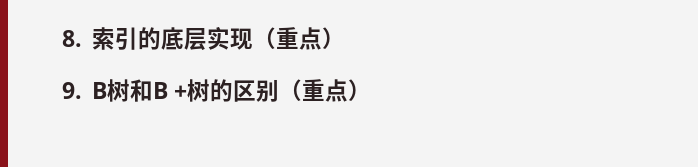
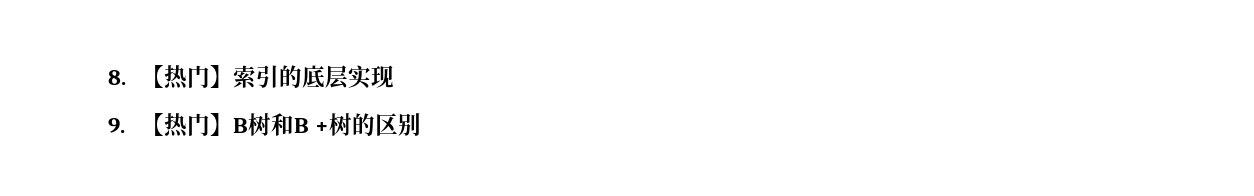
(82, 38) none -> [140,65,233,90] 【热门】
[253,27,346,50] （重点） -> (394, 76) none
(82, 90) none -> [140,113,233,138] 【热门】
[279,79,372,102] （重点） -> (421, 124) none

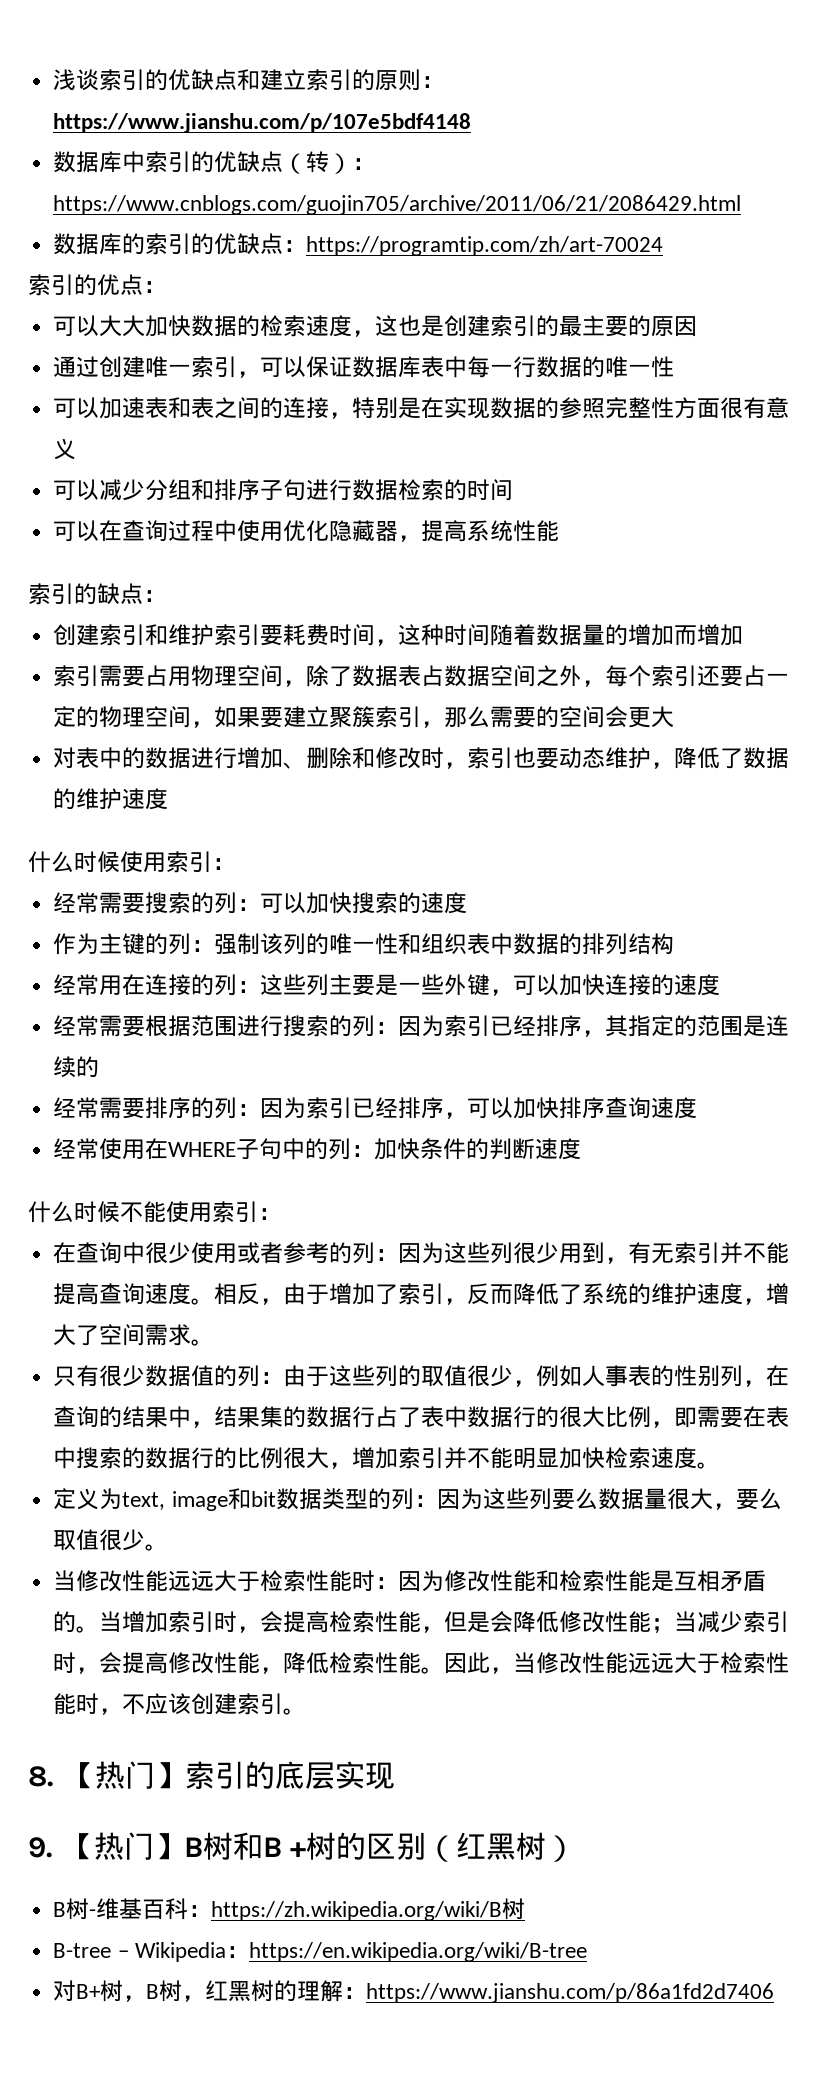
(108, 77) none -> [53,69,445,91] [53,113,472,133] [53,151,376,174] [53,195,742,215] [53,233,664,256] [28,274,166,296] [53,315,698,337] [53,356,675,378] [53,397,790,419] [53,438,77,460] [53,479,514,501] [53,520,560,542] [28,583,166,605] [53,624,744,646] [53,665,790,687] [53,706,675,728] [53,747,790,769] [53,788,169,810] [28,851,235,873] [53,892,468,914] [53,933,675,955] [53,974,721,996] [53,1015,790,1037] [53,1056,100,1078] [53,1097,698,1119] [53,1138,582,1160] [28,1201,281,1223] [53,1242,790,1264] [53,1283,790,1305] [53,1324,215,1346] [53,1365,790,1387] [53,1406,790,1428] [53,1447,721,1469] [53,1488,782,1511] [53,1529,169,1551] [53,1570,767,1592] [53,1611,790,1633] [53,1652,790,1674] [53,1693,307,1715] 浅谈索引的优缺点和建立索引的原则：https://www.jianshu.com/p/107e5bdf4148 // 数据库中索引的优缺点（转）：https://www.cnblogs.com/guojin705/archive/2011/06/21/2086429.html // 数据库的索引的优缺点：https://programtip.com/zh/art-70024 // 索引的优点： // 可以大大加快数据的检索速度，这也是创建索引的最主要的原因 // 通过创建唯一索引，可以保证数据库表中每一行数据的唯一性 // 可以加速表和表之间的连接，特别是在实现数据的参照完整性方面很有意义 // 可以减少分组和排序子句进行数据检索的时间 // 可以在查询过程中使用优化隐藏器，提高系统性能 // 索引的缺点： // 创建索引和维护索引要耗费时间，这种时间随着数据量的增加而增加 // 索引需要占用物理空间，除了数据表占数据空间之外，每个索引还要占一定的物理空间，如果要建立聚簇索引，那么需要的空间会更大 // 对表中的数据进行增加、删除和修改时，索引也要动态维护，降低了数据的维护速度 // 什么时候使用索引： // 经常需要搜索的列：可以加快搜索的速度 // 作为主键的列：强制该列的唯一性和组织表中数据的排列结构 // 经常用在连接的列：这些列主要是一些外键，可以加快连接的速度 // 经常需要根据范围进行搜索的列：因为索引已经排序，其指定的范围是连续的 // 经常需要排序的列：因为索引已经排序，可以加快排序查询速度 // 经常使用在WHERE子句中的列：加快条件的判断速度 // 什么时候不能使用索引： // 在查询中很少使用或者参考的列：因为这些列很少用到，有无索引并不能提高查询速度。相反，由于增加了索引，反而降低了系统的维护速度，增大了空间需求。 // 只有很少数据值的列：由于这些列的取值很少，例如人事表的性别列，在查询的结果中，结果集的数据行占了表中数据行的很大比例，即需要在表中搜索的数据行的比例很大，增加索引并不能明显加快检索速度。 // 定义为text, image和bit数据类型的列：因为这些列要么数据量很大，要么取值很少。 // 当修改性能远远大于检索性能时：因为修改性能和检索性能是互相矛盾的。当增加索引时，会提高检索性能，但是会降低修改性能；当减少索引时，会提高修改性能，降低检索性能。因此，当修改性能远远大于检索性能时，不应该创建索引。 //
(421, 124) none -> [425,1832,576,1862] [53,1898,526,1921] [53,1942,587,1962] [53,1980,775,2003] （红黑树） // B树-维基百科：https://zh.wikipedia.org/wiki/B树 // B-tree – Wikipedia：https://en.wikipedia.org/wiki/B-tree // 对B+树，B树，红黑树的理解：https://www.jianshu.com/p/86a1fd2d7406

